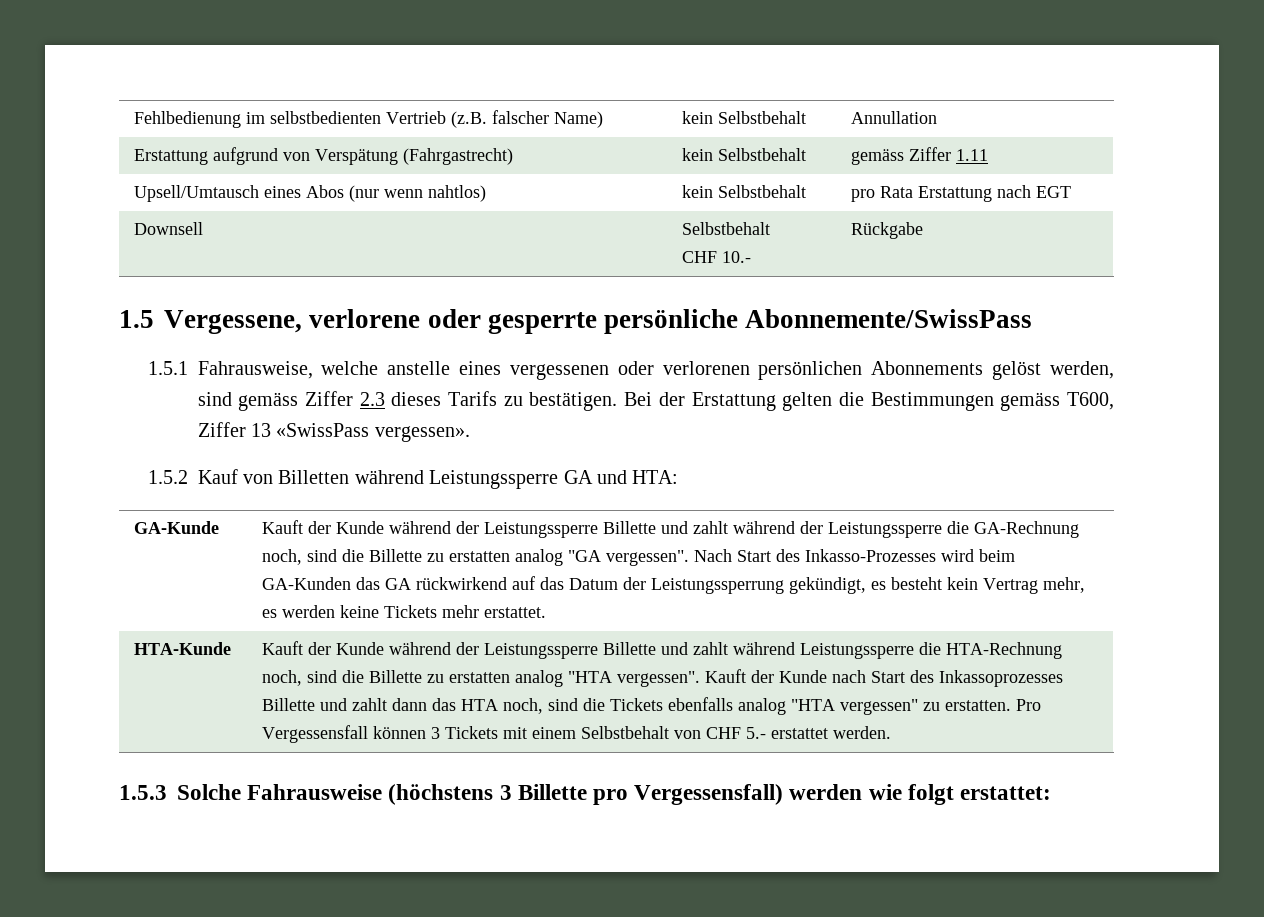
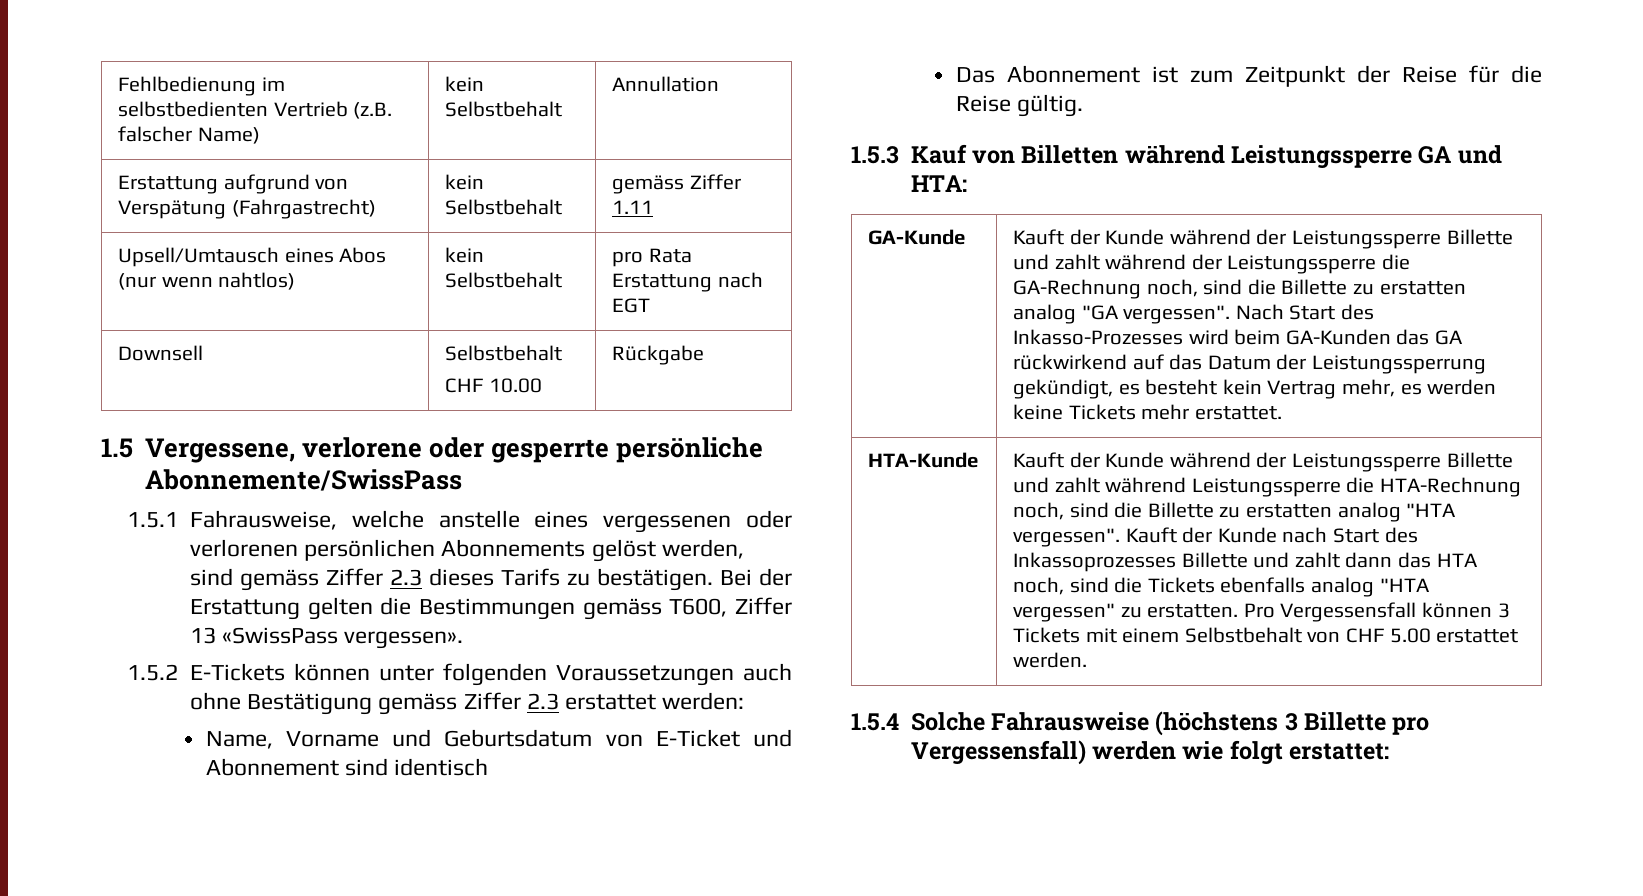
[722,251,752,263] 10.- -> [488,378,542,393] 10.00
(188, 477) none -> [189,663,792,686] [189,692,745,715] [205,729,792,749] [205,758,489,776] [955,65,1542,87] [955,94,1083,117] [851,146,899,164] E-Tickets können unter folgenden Voraussetzungen auch ohne Bestätigung gemäss Ziffer 2.3 erstattet werden: // Name, Vorname und Geburtsdatum von E-Ticket und Abonnement sind identisch // Das Abonnement ist zum Zeitpunkt der Reise für die Reise gültig. // 1.5.3
[746,727,767,739] 5.- -> [1389,628,1431,643] 5.00
[119,785,167,800] 1.5.3 -> [851,713,899,731] 1.5.4

